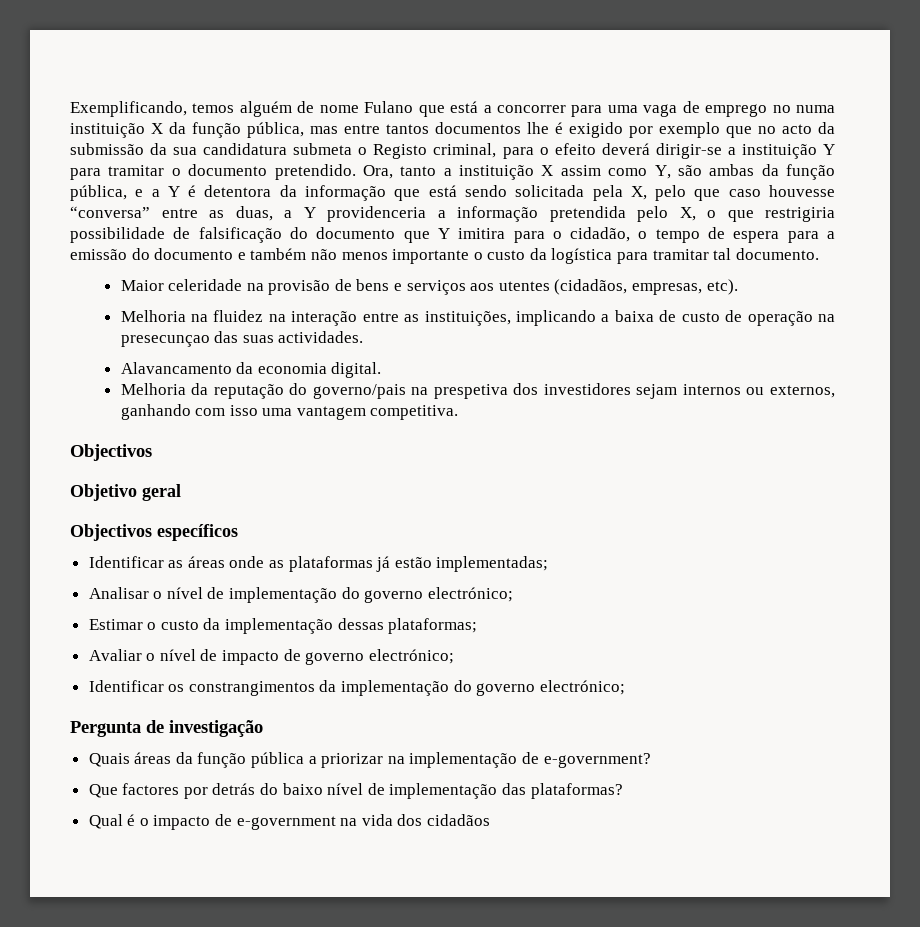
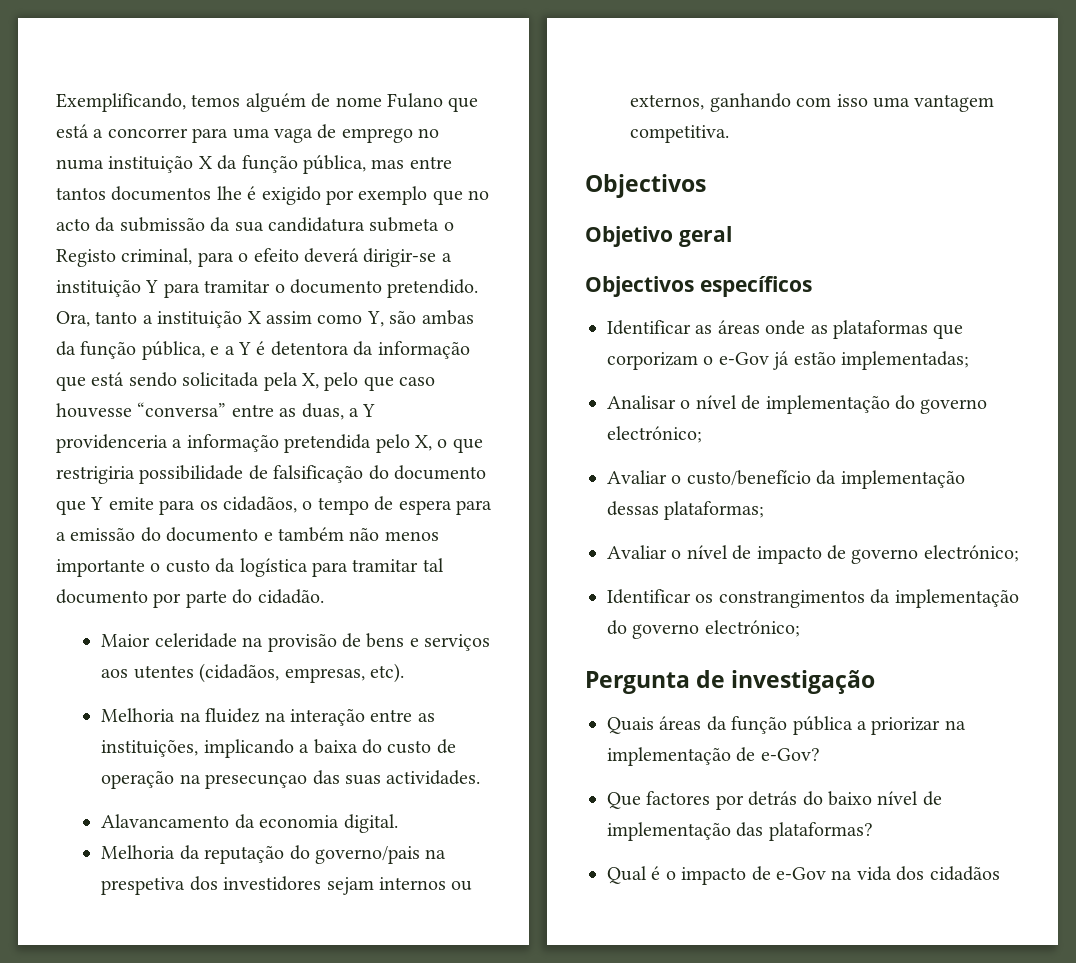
[458,227,631,243] imitira para o cidadão, -> [108,496,297,515] emite para os cidadãos,
[735,248,819,260] documento. -> [56,589,324,608] documento por parte do cidadão.
[659,310,677,322] de -> [361,739,382,754] do
(373, 564) none -> [933,324,964,339] [607,352,769,370] que corporizam o e-Gov
[88,619,199,630] Estimar o custo -> [607,470,811,486] Avaliar o custo/benefício
[543,753,651,768] e-government? -> [760,748,820,761] e-Gov?
[236,816,336,830] e-government -> [776,867,826,880] e-Gov

